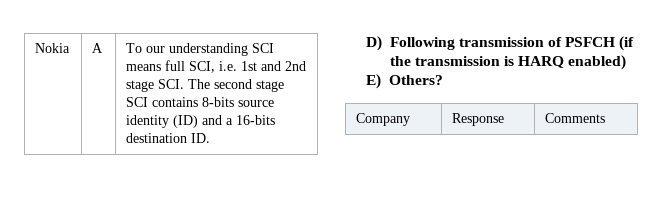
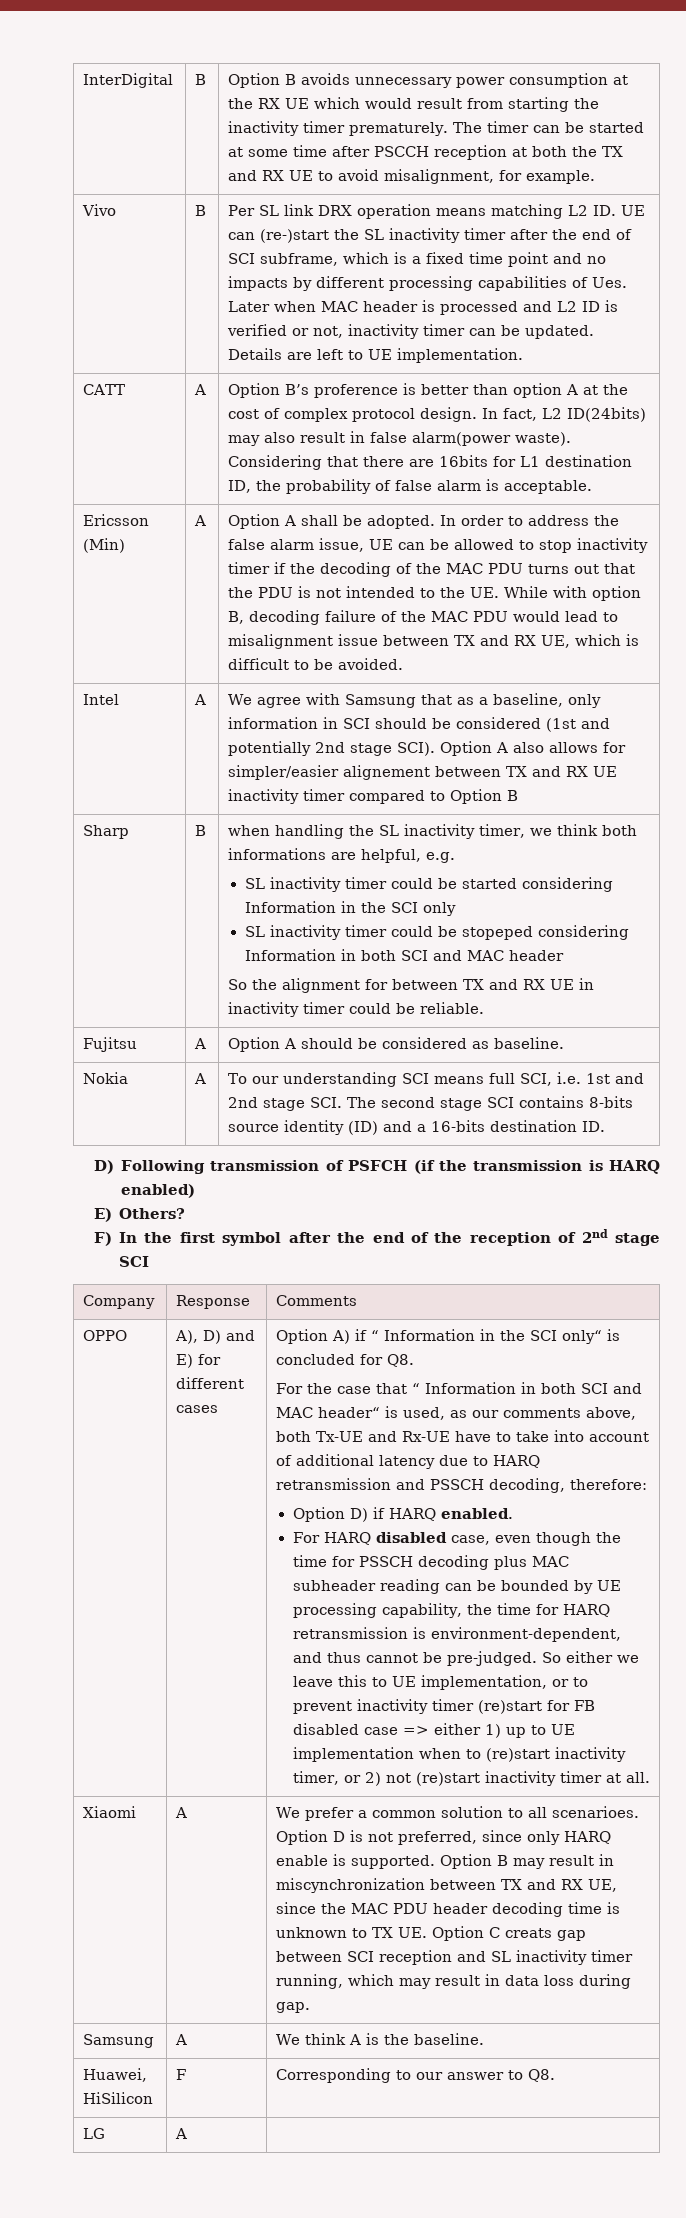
(35, 48) none -> [83,73,174,88] [195,74,207,85] [228,73,629,88] [228,97,600,112] [228,121,645,136] [228,145,624,160] [228,169,596,184] [82,204,117,216] [195,205,207,216] [228,204,646,219] [228,228,633,243] [228,252,607,267] [228,276,628,291] [228,300,619,315] [227,324,595,339] [228,348,524,363] [83,384,126,395] [194,384,207,395] [228,383,629,398] [228,407,647,422] [228,431,572,446] [228,455,633,470] [228,479,593,494] [83,514,150,526] [83,538,126,553] [194,515,207,526] [228,514,620,529] [228,538,649,553] [228,562,636,577] [228,586,642,601] [228,610,619,625] [228,634,640,649] [228,658,404,670] [83,694,120,705] [194,694,207,705] [228,693,602,708] [228,717,611,732] [228,741,627,756] [228,765,618,780] [228,789,519,804] [83,825,130,839] [195,825,207,836] [228,824,638,839] [228,848,456,863] [244,877,613,892] [244,901,456,916] [244,925,629,940] [244,949,564,961] [228,978,595,993] [228,1002,485,1017] [83,1037,138,1052] [194,1038,207,1049] [228,1037,565,1052] InterDigital | B | Option B avoids unnecessary power consumption at the RX UE which would result from starting the inactivity timer prematurely. The timer can be started at some time after PSCCH reception at both the TX and RX UE to avoid misalignment, for example. // Vivo | B | Per SL link DRX operation means matching L2 ID. UE can (re-)start the SL inactivity timer after the end of SCI subframe, which is a fixed time point and no impacts by different processing capabilities of Ues. Later when MAC header is processed and L2 ID is verified or not, inactivity timer can be updated. Details are left to UE implementation. // CATT | A | Option B’s proference is better than option A at the cost of complex protocol design. In fact, L2 ID(24bits) may also result in false alarm(power waste). Considering that there are 16bits for L1 destination ID, the probability of false alarm is acceptable. // Ericsson (Min) | A | Option A shall be adopted. In order to address the false alarm issue, UE can be allowed to stop inactivity timer if the decoding of the MAC PDU turns out that the PDU is not intended to the UE. While with option B, decoding failure of the MAC PDU would lead to misalignment issue between TX and RX UE, which is difficult to be avoided. // Intel | A | We agree with Samsung that as a baseline, only information in SCI should be considered (1st and potentially 2nd stage SCI). Option A also allows for simpler/easier alignement between TX and RX UE inactivity timer compared to Option B // Sharp | B | when handling the SL inactivity timer, we think both informations are helpful, e.g. // SL inactivity timer could be started considering Information in the SCI only // SL inactivity timer could be stopeped considering Information in both SCI and MAC header // So the alignment for between TX and RX UE in inactivity timer could be reliable. // Fujitsu | A | Option A should be considered as baseline. //
[356,113,411,126] [452,113,505,126] [545,113,606,123] // Company | Response | Comments -> [93,1229,660,1246] [119,1256,150,1267] [83,1295,156,1309] [176,1295,251,1309] [276,1295,358,1306] [83,1330,128,1341] [175,1330,256,1344] [176,1354,222,1368] [176,1377,245,1389] [176,1405,219,1413] [276,1329,621,1344] [276,1354,415,1367] [276,1382,643,1394] [276,1406,637,1420] [276,1430,650,1442] [276,1454,541,1469] [276,1478,648,1493] [292,1507,513,1522] [292,1532,621,1546] [292,1555,569,1570] [292,1579,621,1594] [292,1603,610,1618] [292,1627,621,1642] [292,1651,639,1666] [292,1675,588,1690] [292,1699,595,1714] [292,1723,575,1738] [292,1747,626,1762] [292,1771,650,1786] [83,1806,137,1818] [175,1807,188,1818] [276,1806,640,1821] [276,1830,612,1845] [276,1854,615,1869] [276,1878,618,1893] [276,1902,621,1917] [276,1926,587,1941] [276,1950,634,1965] [276,1974,632,1989] [276,2002,311,2013] [83,2034,155,2048] [175,2034,188,2045] [276,2033,485,2045] [83,2068,148,2082] [83,2092,154,2104] [176,2069,187,2080] [276,2068,556,2083] [83,2128,106,2139] [175,2128,188,2139] // F) In the first symbol after the end of the reception of 2nd stage SCI // Company | Response | Comments // OPPO | A), D) and E) for different cases | Option A) if “ Information in the SCI only“ is concluded for Q8. // For the case that “ Information in both SCI and MAC header“ is used, as our comments above, both Tx-UE and Rx-UE have to take into account of additional latency due to HARQ retransmission and PSSCH decoding, therefore: // Option D) if HARQ enabled. // For HARQ disabled case, even though the time for PSSCH decoding plus MAC subheader reading can be bounded by UE processing capability, the time for HARQ retransmission is environment-dependent, and thus cannot be pre-judged. So either we leave this to UE implementation, or to prevent inactivity timer (re)start for FB disabled case => either 1) up to UE implementation when to (re)start inactivity timer, or 2) not (re)start inactivity timer at all. // Xiaomi | A | We prefer a common solution to all scenarioes. Option D is not preferred, since only HARQ enable is supported. Option B may result in miscynchronization between TX and RX UE, since the MAC PDU header decoding time is unknown to TX UE. Option C creats gap between SCI reception and SL inactivity timer running, which may result in data loss during gap. // Samsung | A | We think A is the baseline. // Huawei, HiSilicon | F | Corresponding to our answer to Q8. // LG | A |

